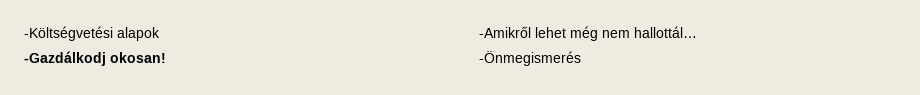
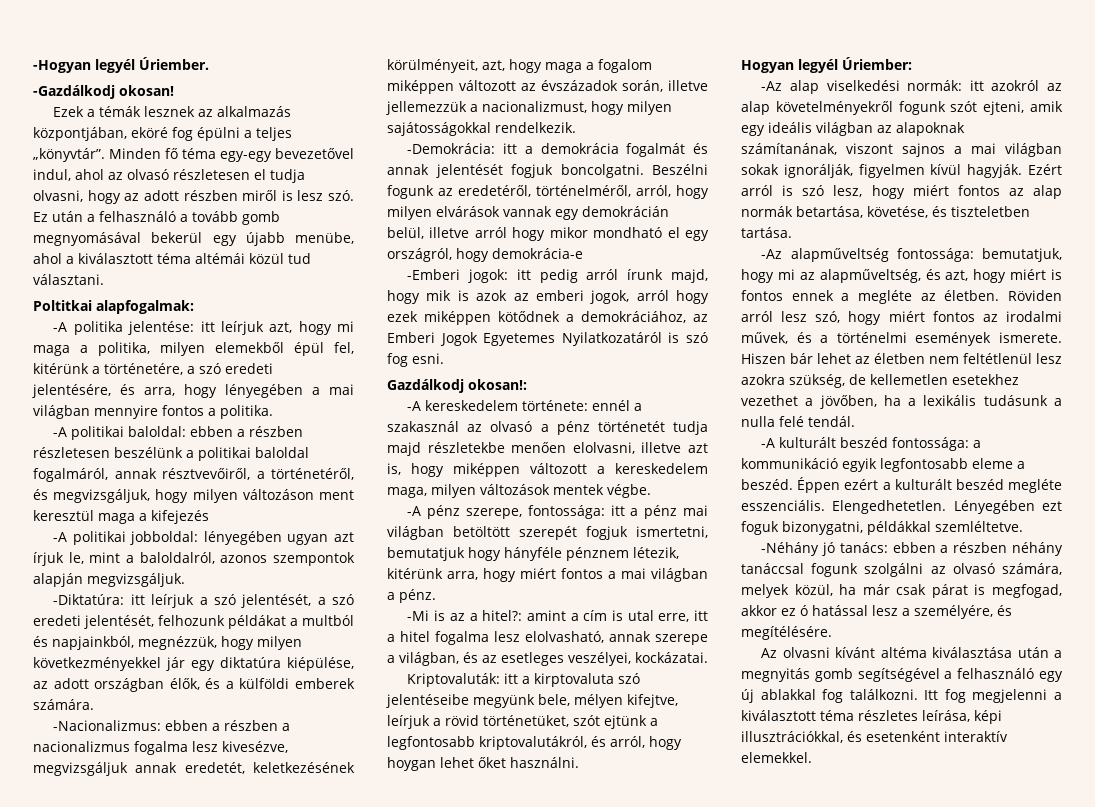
[24,26,160,41] -Költségvetési alapok -> [33,57,209,73] -Hogyan legyél Úriember.
[479,26,697,41] [479,51,581,66] -Amikről lehet még nem hallottál… // -Önmegismerés -> [53,106,292,117] [33,127,292,141] [33,148,354,162] [33,169,305,183] [33,190,354,204] [33,211,280,225] [33,232,354,246] [33,253,311,264] [33,274,104,285] [33,300,194,314] [53,321,354,335] [33,342,354,356] [33,363,273,375] [32,384,354,398] [33,405,273,419] [53,426,304,440] [33,447,309,461] [33,468,354,482] [33,489,354,503] [33,510,209,524] [53,531,354,545] [33,552,355,566] [33,573,185,587] [53,594,354,608] [33,615,354,629] [33,636,302,650] [33,657,354,671] [33,678,355,692] [33,699,94,710] [53,720,291,731] [33,741,288,755] [33,762,355,776] [387,59,652,73] [387,80,708,94] [386,101,672,115] [387,122,576,136] [407,143,708,157] [387,164,708,178] [387,185,709,199] [387,206,669,220] [387,227,709,241] [387,248,583,262] [407,269,708,283] [387,290,709,304] [387,311,708,325] [387,332,708,346] [387,353,444,367] [387,379,527,393] [407,400,643,411] [387,421,708,435] [387,442,708,456] [387,463,708,477] [387,484,651,498] [407,505,708,519] [387,526,708,540] [387,547,679,561] [387,568,708,582] [387,589,436,603] [407,610,708,622] [387,631,708,645] [387,652,708,666] [407,673,641,687] [386,694,678,708] [387,715,658,729] [387,736,682,750] [387,757,579,771] [741,57,912,73] [761,80,1062,94] [741,101,1063,115] [741,122,965,136] [741,143,1062,157] [741,164,1062,178] [741,185,1062,199] [741,206,1030,218] [741,227,792,238] [761,248,1062,262] [741,269,1062,283] [741,290,1062,304] [741,311,1062,325] [741,332,1062,346] [741,353,1062,364] [741,374,1019,388] [741,395,1062,409] [741,416,855,427] [761,437,982,451] [741,458,1025,472] [741,477,1062,493] [741,500,1062,514] [741,521,1023,535] [761,542,1063,556] [741,563,1062,577] [741,584,1062,598] [741,605,1012,619] [741,626,832,640] [761,647,1062,658] [741,668,1063,682] [741,689,1062,703] [741,710,1002,724] [741,731,1008,743] [741,752,812,763] Ezek a témák lesznek az alkalmazás központjában, eköré fog épülni a teljes „könyvtár”. Minden fő téma egy-egy bevezetővel indul, ahol az olvasó részletesen el tudja olvasni, hogy az adott részben miről is lesz szó. Ez után a felhasználó a tovább gomb megnyomásával bekerül egy újabb menübe, ahol a kiválasztott téma altémái közül tud választani. // Poltitkai alapfogalmak: // -A politika jelentése: itt leírjuk azt, hogy mi maga a politika, milyen elemekből épül fel, kitérünk a történetére, a szó eredeti jelentésére, és arra, hogy lényegében a mai világban mennyire fontos a politika. // -A politikai baloldal: ebben a részben részletesen beszélünk a politikai baloldal fogalmáról, annak résztvevőiről, a történetéről, és megvizsgáljuk, hogy milyen változáson ment keresztül maga a kifejezés // -A politikai jobboldal: lényegében ugyan azt írjuk le, mint a baloldalról, azonos szempontok alapján megvizsgáljuk. // -Diktatúra: itt leírjuk a szó jelentését, a szó eredeti jelentését, felhozunk példákat a multból és napjainkból, megnézzük, hogy milyen következményekkel jár egy diktatúra kiépülése, az adott országban élők, és a külföldi emberek számára. // -Nacionalizmus: ebben a részben a nacionalizmus fogalma lesz kivesézve, megvizsgáljuk annak eredetét, keletkezésének körülményeit, azt, hogy maga a fogalom miképpen változott az évszázadok során, illetve jellemezzük a nacionalizmust, hogy milyen sajátosságokkal rendelkezik. // -Demokrácia: itt a demokrácia fogalmát és annak jelentését fogjuk boncolgatni. Beszélni fogunk az eredetéről, történelméről, arról, hogy milyen elvárások vannak egy demokrácián belül, illetve arról hogy mikor mondható el egy országról, hogy demokrácia-e // -Emberi jogok: itt pedig arról írunk majd, hogy mik is azok az emberi jogok, arról hogy ezek miképpen kötődnek a demokráciához, az Emberi Jogok Egyetemes Nyilatkozatáról is szó fog esni. // Gazdálkodj okosan!: // -A kereskedelem története: ennél a szakasznál az olvasó a pénz történetét tudja majd részletekbe menően elolvasni, illetve azt is, hogy miképpen változott a kereskedelem maga, milyen változások mentek végbe. // -A pénz szerepe, fontossága: itt a pénz mai világban betöltött szerepét fogjuk ismertetni, bemutatjuk hogy hányféle pénznem létezik, kitérünk arra, hogy miért fontos a mai világban a pénz. // -Mi is az a hitel?: amint a cím is utal erre, itt a hitel fogalma lesz elolvasható, annak szerepe a világban, és az esetleges veszélyei, kockázatai. // Kriptovaluták: itt a kirptovaluta szó jelentéseibe megyünk bele, mélyen kifejtve, leírjuk a rövid történetüket, szót ejtünk a legfontosabb kriptovalutákról, és arról, hogy hoygan lehet őket használni. // Hogyan legyél Úriember: // -Az alap viselkedési normák: itt azokról az alap követelményekről fogunk szót ejteni, amik egy ideális világban az alapoknak számítanának, viszont sajnos a mai világban sokak ignorálják, figyelmen kívül hagyják. Ezért arról is szó lesz, hogy miért fontos az alap normák betartása, követése, és tiszteletben tartása. // -Az alapműveltség fontossága: bemutatjuk, hogy mi az alapműveltség, és azt, hogy miért is fontos ennek a megléte az életben. Röviden arról lesz szó, hogy miért fontos az irodalmi művek, és a történelmi események ismerete. Hiszen bár lehet az életben nem feltétlenül lesz azokra szükség, de kellemetlen esetekhez vezethet a jövőben, ha a lexikális tudásunk a nulla felé tendál. // -A kulturált beszéd fontossága: a kommunikáció egyik legfontosabb eleme a beszéd. Éppen ezért a kulturált beszéd megléte esszenciális. Elengedhetetlen. Lényegében ezt foguk bizonygatni, példákkal szemléltetve. // -Néhány jó tanács: ebben a részben néhány tanáccsal fogunk szolgálni az olvasó számára, melyek közül, ha már csak párat is megfogad, akkor ez ó hatással lesz a személyére, és megítélésére. // Az olvasni kívánt altéma kiválasztása után a megnyitás gomb segítségével a felhasználó egy új ablakkal fog találkozni. Itt fog megjelenni a kiválasztott téma részletes leírása, képi illusztrációkkal, és esetenként interaktív elemekkel.

